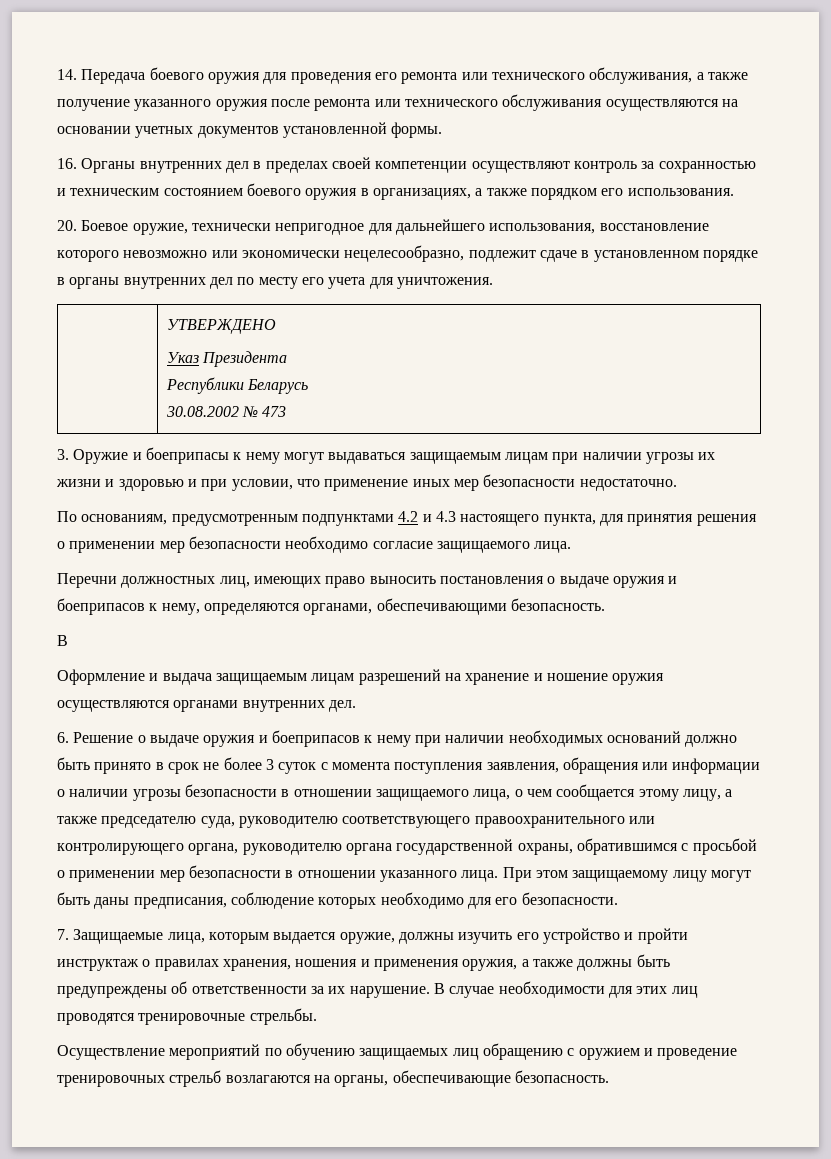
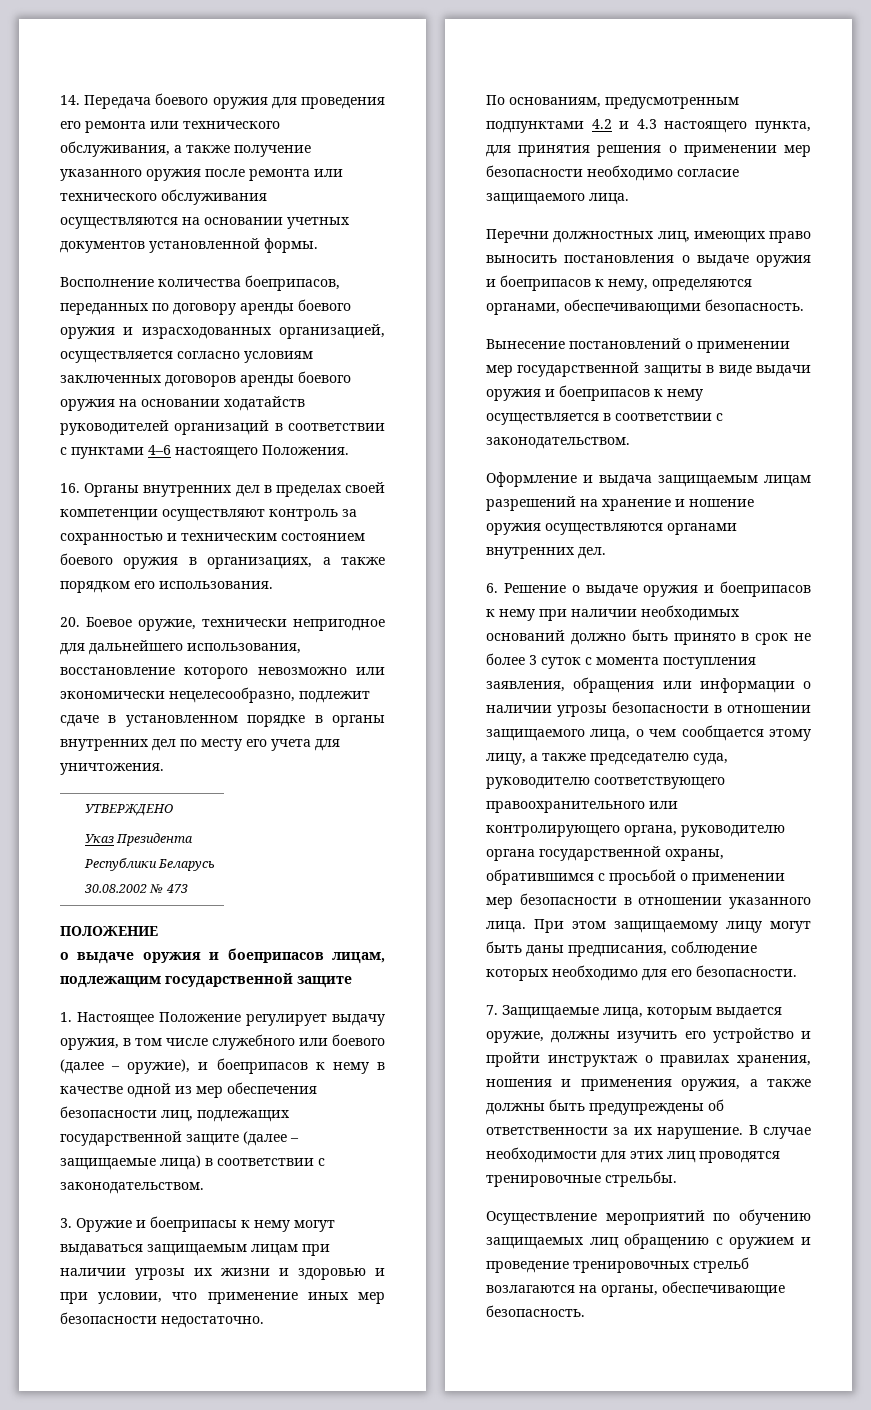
(443, 130) none -> [60,275,340,291] [60,299,351,315] [60,324,385,339] [60,351,313,363] [60,371,351,387] [60,396,305,411] [60,420,385,435] [60,445,349,459] // Восполнение количества боеприпасов, переданных по договору аренды боевого оружия и израсходованных организацией, осуществляется согласно условиям заключенных договоров аренды боевого оружия на основании ходатайств руководителей организаций в соответствии с пунктами 4–6 настоящего Положения.
(287, 411) none -> [60,926,158,936] [60,948,385,964] [60,973,352,988] [60,1012,385,1026] [60,1034,385,1050] [60,1058,385,1074] [60,1082,317,1098] [60,1106,290,1122] [60,1131,299,1146] [60,1155,325,1170] [60,1182,204,1194] // ПОЛОЖЕНИЕ // о выдаче оружия и боеприпасов лицам, подлежащим государственной защите // 1. Настоящее Положение регулирует выдачу оружия, в том числе служебного или боевого (далее – оружие), и боеприпасов к нему в качестве одной из мер обеспечения безопасности лиц, подлежащих государственной защите (далее – защищаемые лица) в соответствии с законодательством.
[57,635,68,646] В -> [486,338,790,353] [486,362,811,377] [486,385,703,401] [486,413,723,425] [486,437,630,449] Вынесение постановлений о применении мер государственной защиты в виде выдачи оружия и боеприпасов к нему осуществляется в соответствии с законодательством.

